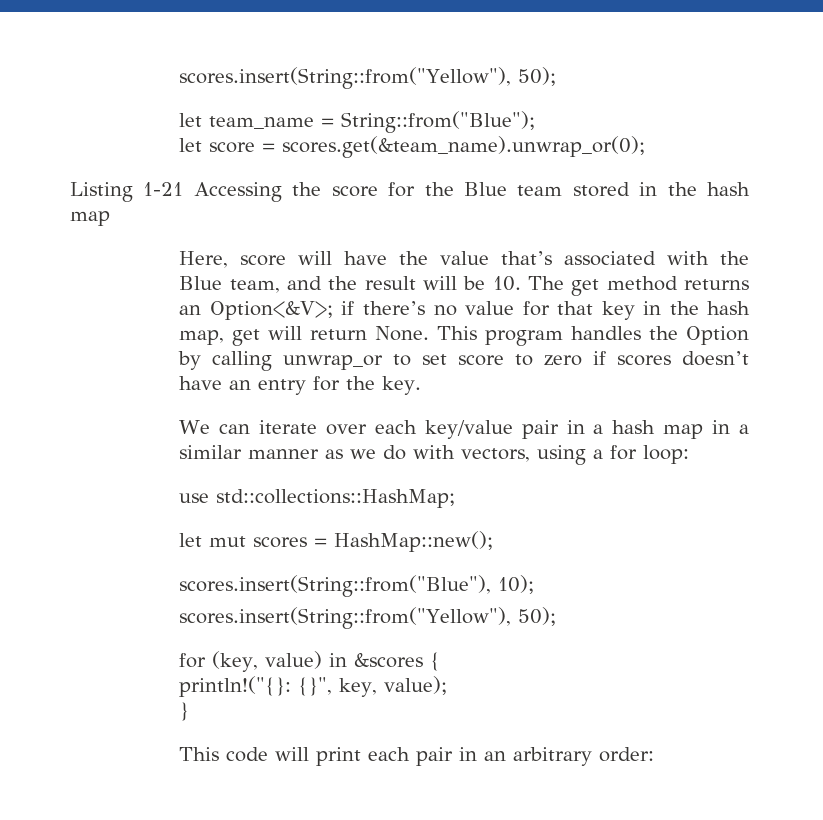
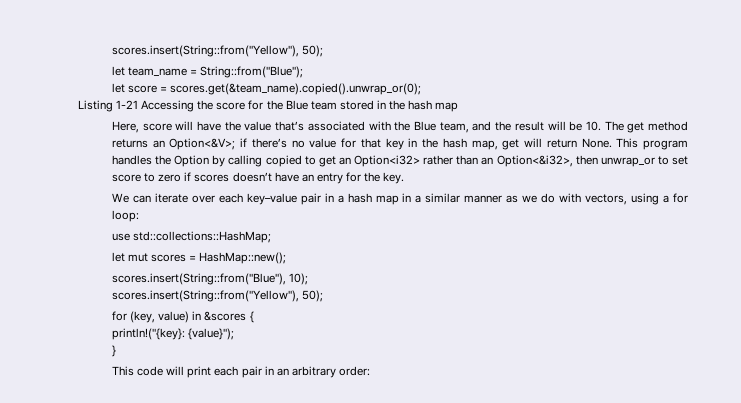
[282,136,646,158] scores.get(&team_name).unwrap_or(0); -> [170,83,422,95] scores.get(&team_name).copied().unwrap_or(0);
(273, 361) none -> [265,155,598,167] copied to get an Option<i32> rather than an Option<&i32>, then
[424,420,513,439] key/value -> [246,193,297,205] key–value
[179,676,448,697] println!("{}: {}", key, value); -> [111,328,235,340] println!("{key}: {value}");

